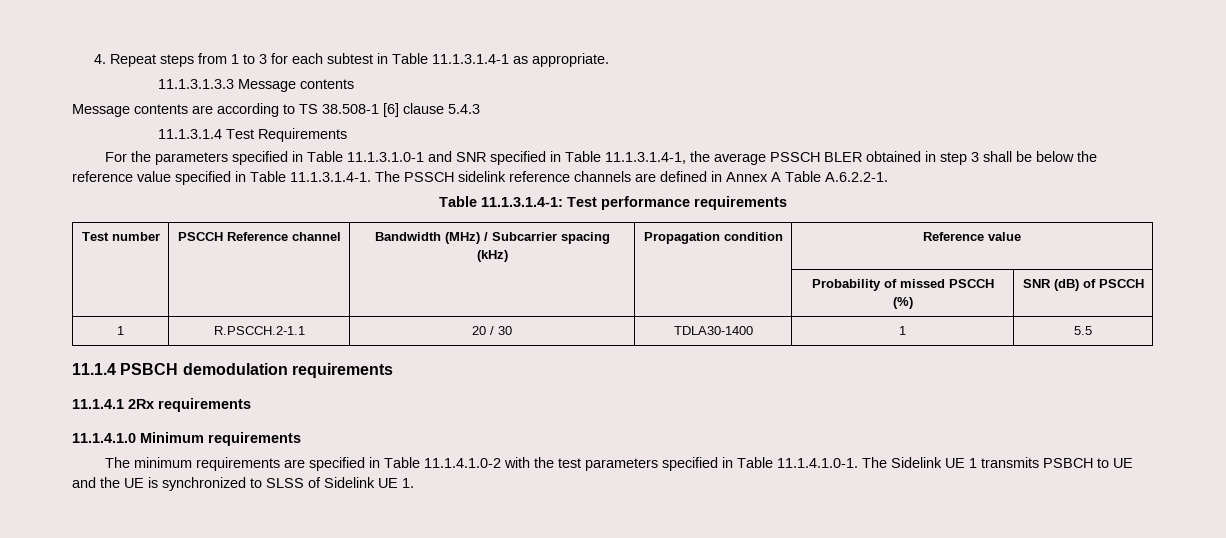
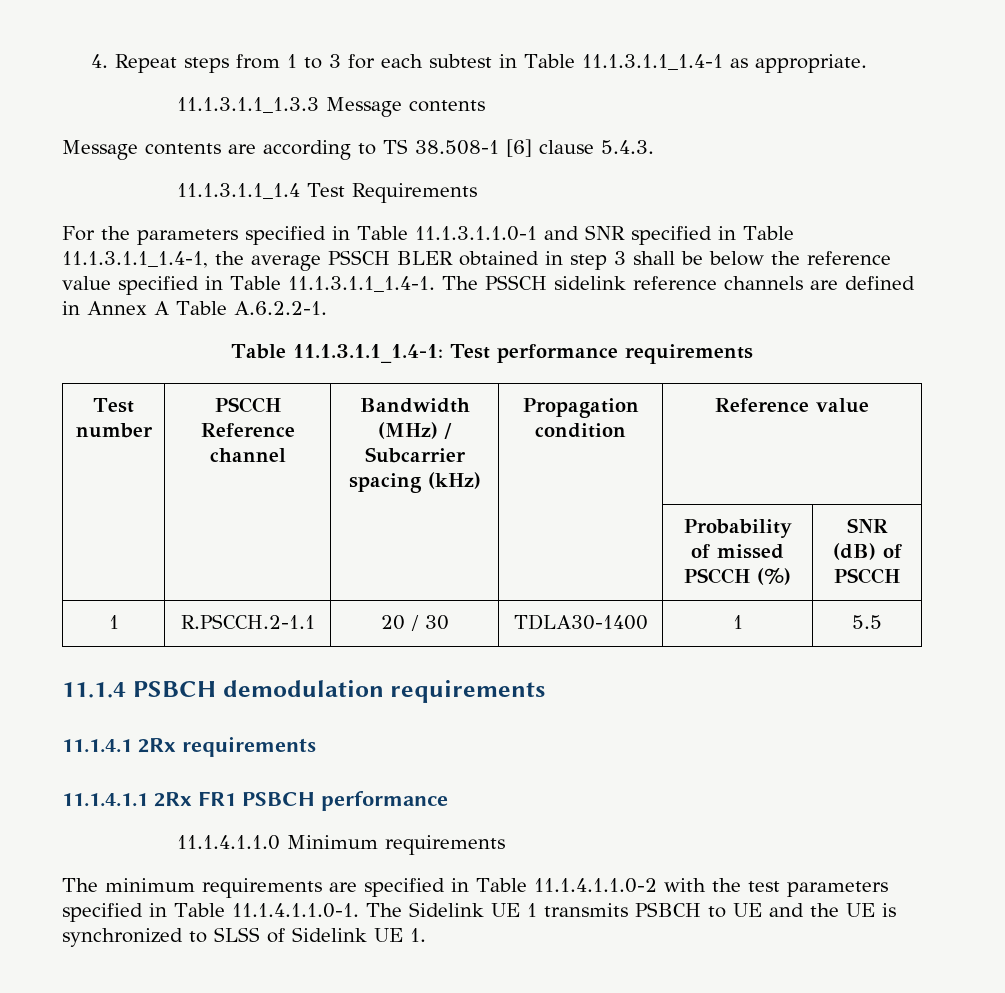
[431,54,509,64] 11.1.3.1.4-1 -> [581,54,723,70] 11.1.3.1.1_1.4-1
[158,79,235,89] 11.1.3.1.3.3 -> [176,97,319,113] 11.1.3.1.1_1.3.3
[448,104,480,114] [158,129,223,139] 5.4.3 // 11.1.3.1.4 -> [601,140,654,154] [176,183,300,199] 5.4.3. // 11.1.3.1.1_1.4
[346,152,424,162] 11.1.3.1.0-1 -> [414,226,537,241] 11.1.3.1.1.0-1
[604,152,686,164] 11.1.3.1.4-1, -> [62,251,208,268] 11.1.3.1.1_1.4-1,
[290,172,371,182] 11.1.3.1.4-1. -> [287,276,435,292] 11.1.3.1.1_1.4-1.
[481,197,563,207] 11.1.3.1.4-1: -> [292,344,443,363] 11.1.3.1.1_1.4-1:
[72,433,136,443] 11.1.4.1.0 -> [62,791,448,811] [176,835,280,850] 11.1.4.1.1 2Rx FR1 PSBCH performance // 11.1.4.1.1.0
[423,458,501,468] 11.1.4.1.0-2 -> [533,878,657,893] 11.1.4.1.1.0-2
[776,458,858,468] 11.1.4.1.0-1. -> [231,903,359,918] 11.1.4.1.1.0-1.

